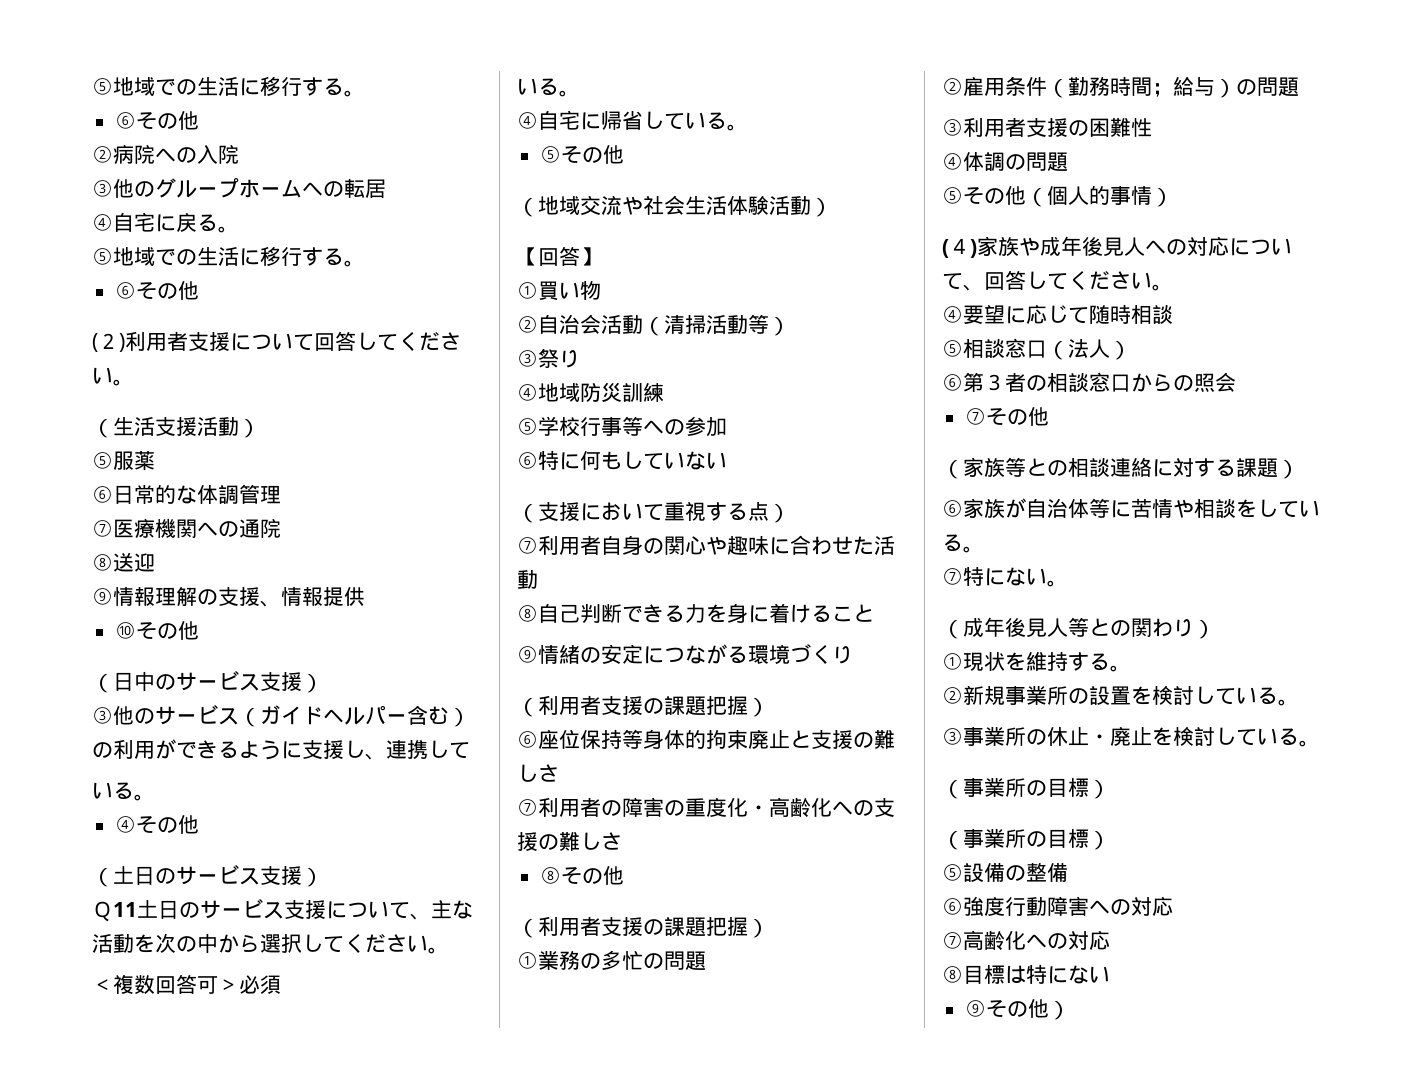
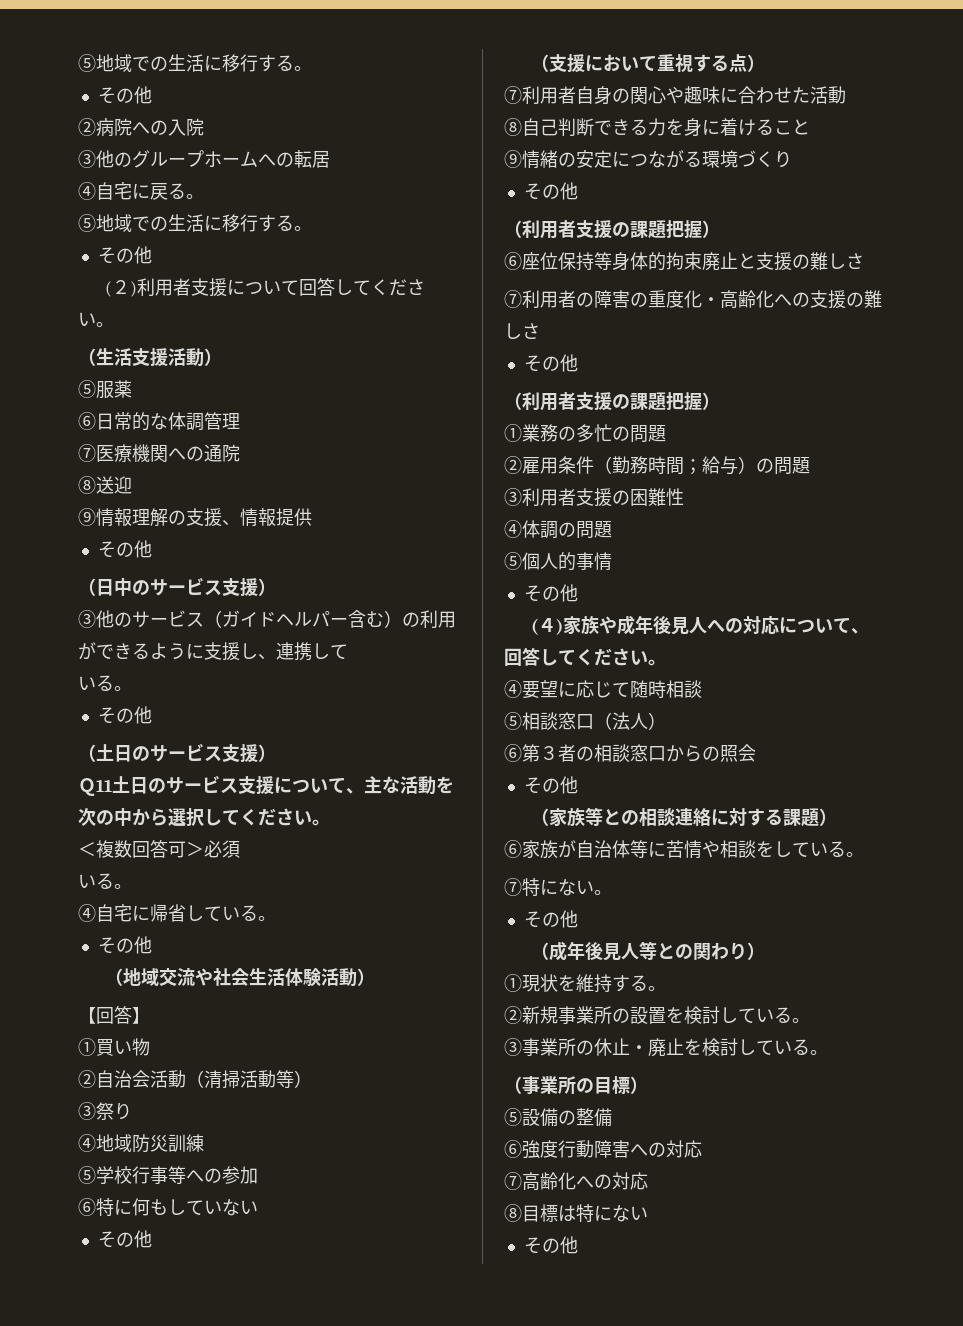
[92,76,365,97] [115,112,137,129] ⑤地域での生活に移行する。 // ⑥ -> [78,54,312,72] ⑤地域での生活に移行する。 //
[115,282,137,299] ⑥ -> (312, 228) none
[115,622,137,639] ⑩ -> (312, 517) none
[115,816,137,833] ④ -> (132, 688) none
[540,146,562,163] ⑤ -> (276, 918) none
(727, 460) none -> [97,1230,152,1248] // その他
(853, 655) none -> [523,182,578,200] // その他
[540,867,562,884] ⑧ -> (540, 331) none
[963,186,1047,207] その他（ -> (522, 561) none
[1152,187,1173,207] ） -> [523,584,578,602] // その他
[965,408,987,425] ⑦ -> (756, 753) none
(1068, 583) none -> [523,910,578,928] // その他
[942,829,1110,850] // （事業所の目標） -> (648, 1085) none
[965,999,1071,1020] ⑨その他） -> [523,1236,578,1254] その他

